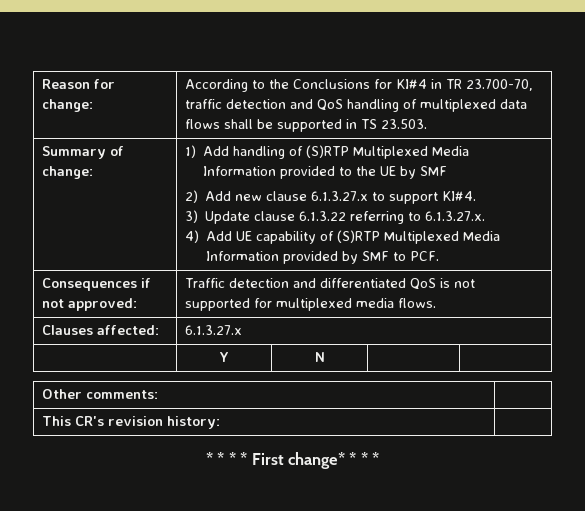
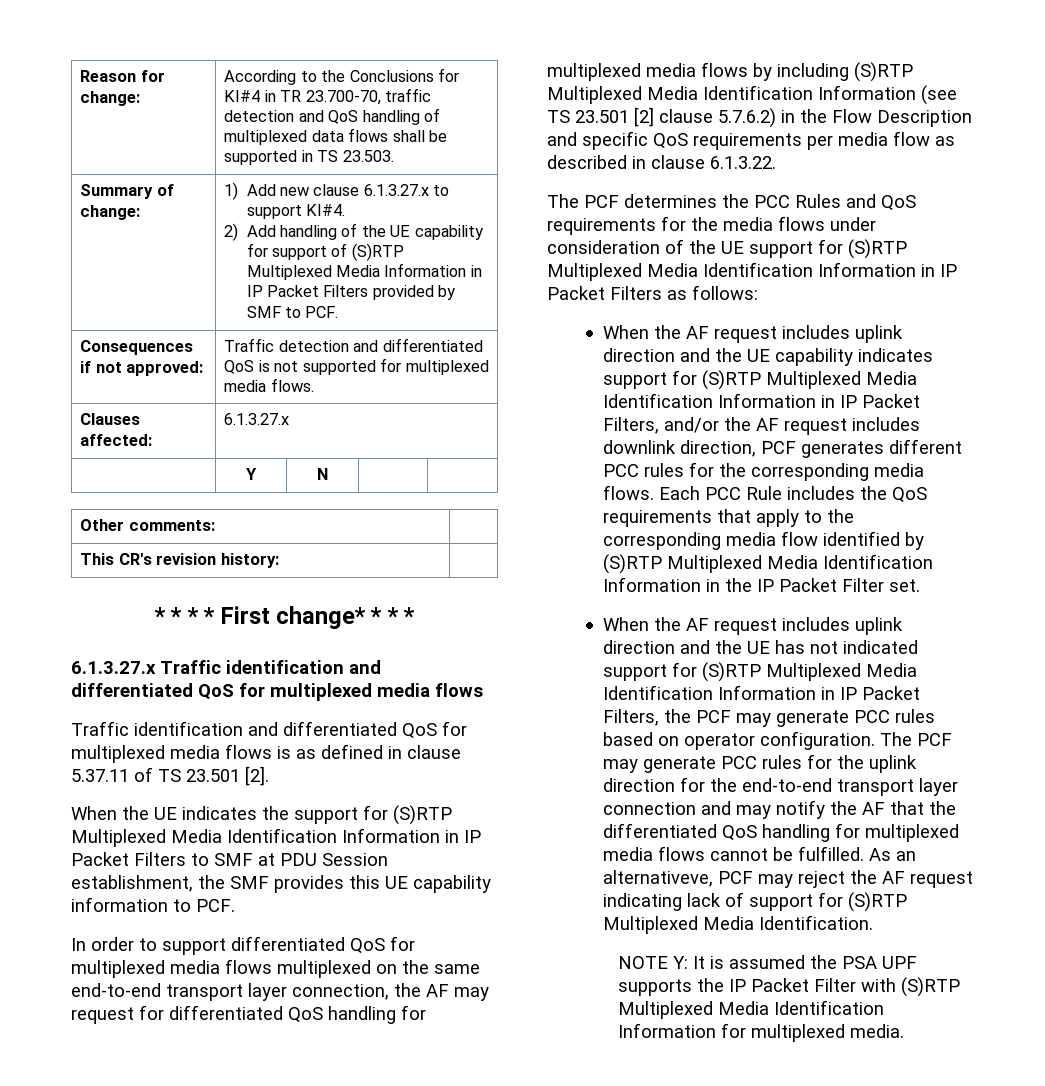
[232,145,469,159] [202,166,447,179] [184,190,231,203] handling of (S)RTP Multiplexed Media Information provided to the UE by SMF // 2) Add -> (276, 190) none
[184,210,485,224] [184,230,500,244] [205,251,279,261] 3) Update clause 6.1.3.22 referring to 6.1.3.27.x. // 4) Add UE capability of (S)RTP Multiplexed Media Information -> [224,223,483,241] [246,243,404,261] [246,263,482,280] [246,285,369,297] 2) Add handling of the UE capability for support of (S)RTP Multiplexed Media Information in IP Packet Filters
(380, 458) none -> [71,660,381,674] [71,683,483,701] [71,721,467,739] [71,744,461,763] [71,766,269,786] [71,805,452,825] [71,828,481,847] [71,852,388,866] [71,875,491,893] [71,897,235,912] [71,936,415,955] [71,959,480,978] [71,983,489,1001] [71,1005,426,1024] [547,62,913,82] [547,85,957,105] [547,107,972,128] [547,131,955,150] [547,155,776,169] [547,194,916,211] [547,216,876,235] [547,239,907,259] [547,262,957,281] [547,285,758,300] [602,325,903,343] [602,348,933,366] [602,370,917,390] [602,393,920,408] [602,417,920,435] [602,439,962,458] [602,462,924,481] [602,485,927,503] [602,509,854,527] [602,531,924,550] [602,554,933,574] [602,577,920,592] [602,617,903,635] [602,640,918,654] [602,662,917,682] [602,685,920,700] [602,709,935,727] [602,731,952,750] [602,754,917,773] [602,777,958,796] [602,800,956,819] [602,823,959,842] [602,846,916,861] [602,870,973,888] [602,892,907,912] [602,915,873,934] [618,955,918,969] [618,977,961,997] [618,1000,885,1019] [618,1023,905,1042] // 6.1.3.27.x Traffic identification and differentiated QoS for multiplexed media flows // Traffic identification and differentiated QoS for multiplexed media flows is as defined in clause 5.37.11 of TS 23.501 [2]. // When the UE indicates the support for (S)RTP Multiplexed Media Identification Information in IP Packet Filters to SMF at PDU Session establishment, the SMF provides this UE capability information to PCF. // In order to support differentiated QoS for multiplexed media flows multiplexed on the same end-to-end transport layer connection, the AF may request for differentiated QoS handling for multiplexed media flows by including (S)RTP Multiplexed Media Identification Information (see TS 23.501 [2] clause 5.7.6.2) in the Flow Description and specific QoS requirements per media flow as described in clause 6.1.3.22. // The PCF determines the PCC Rules and QoS requirements for the media flows under consideration of the UE support for (S)RTP Multiplexed Media Identification Information in IP Packet Filters as follows: // When the AF request includes uplink direction and the UE capability indicates support for (S)RTP Multiplexed Media Identification Information in IP Packet Filters, and/or the AF request includes downlink direction, PCF generates different PCC rules for the corresponding media flows. Each PCC Rule includes the QoS requirements that apply to the corresponding media flow identified by (S)RTP Multiplexed Media Identification Information in the IP Packet Filter set. // When the AF request includes uplink direction and the UE has not indicated support for (S)RTP Multiplexed Media Identification Information in IP Packet Filters, the PCF may generate PCC rules based on operator configuration. The PCF may generate PCC rules for the uplink direction for the end-to-end transport layer connection and may notify the AF that the differentiated QoS handling for multiplexed media flows cannot be fulfilled. As an alternativeve, PCF may reject the AF request indicating lack of support for (S)RTP Multiplexed Media Identification. // NOTE Y: It is assumed the PSA UPF supports the IP Packet Filter with (S)RTP Multiplexed Media Identification Information for multiplexed media.

